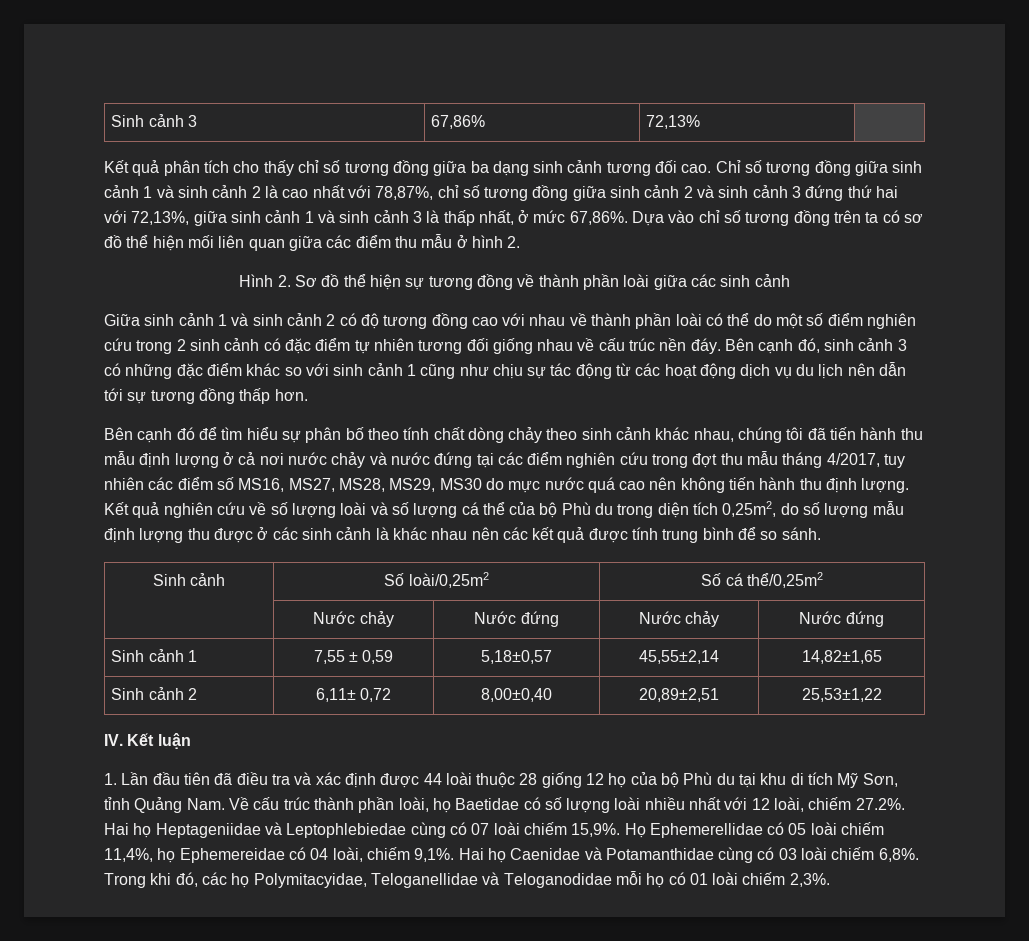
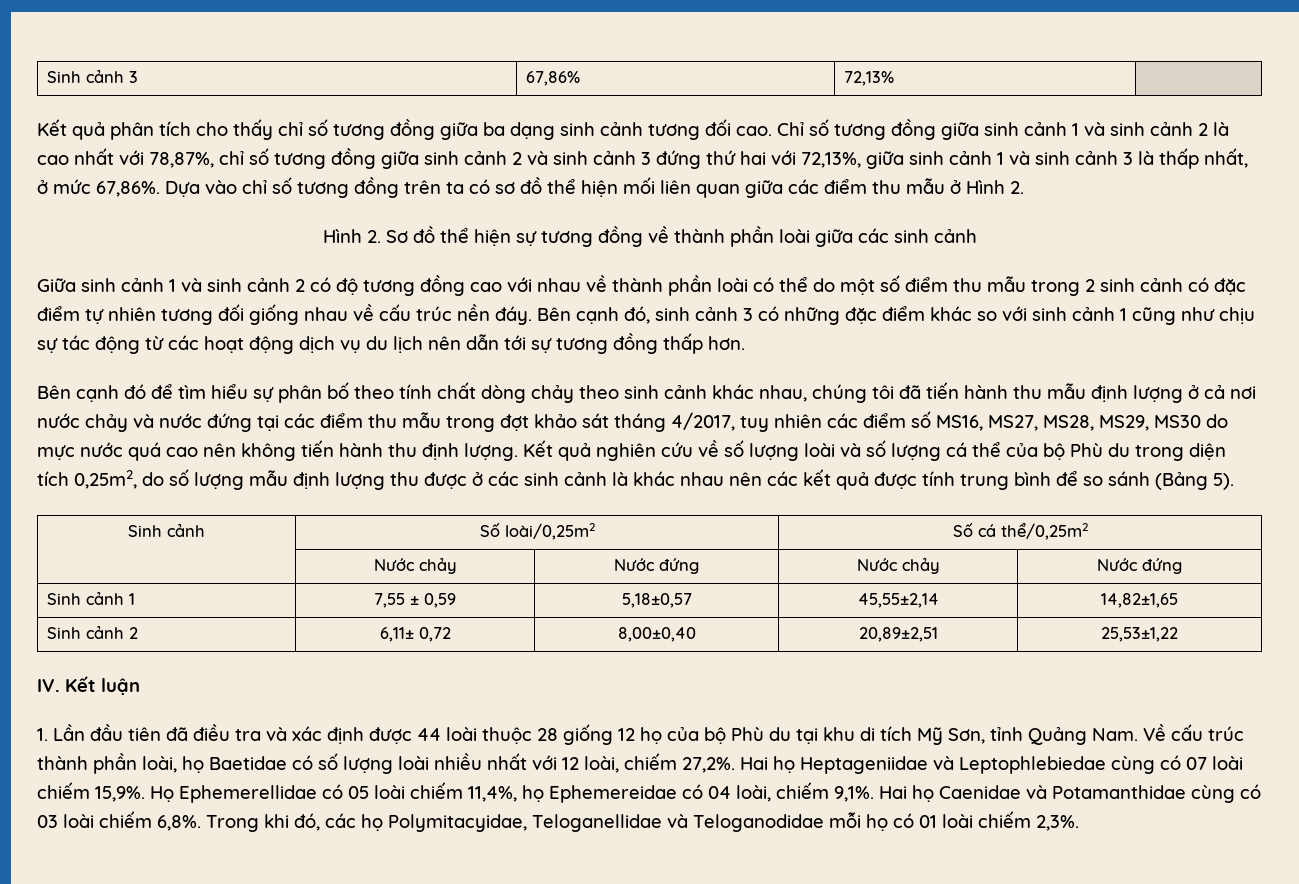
[471,235,503,248] hình -> [966,180,1005,194] Hình
[867,313,917,329] [104,338,132,351] nghiên cứu -> [953,276,1026,292] thu mẫu
[566,451,779,468] nghiên cứu trong đợt thu mẫu -> [368,412,609,432] thu mẫu trong đợt khảo sát
[781,527,821,540] sánh. -> [1108,471,1234,490] sánh (Bảng 5).
[855,798,905,810] 27.2%. -> [682,757,735,773] 27,2%.

